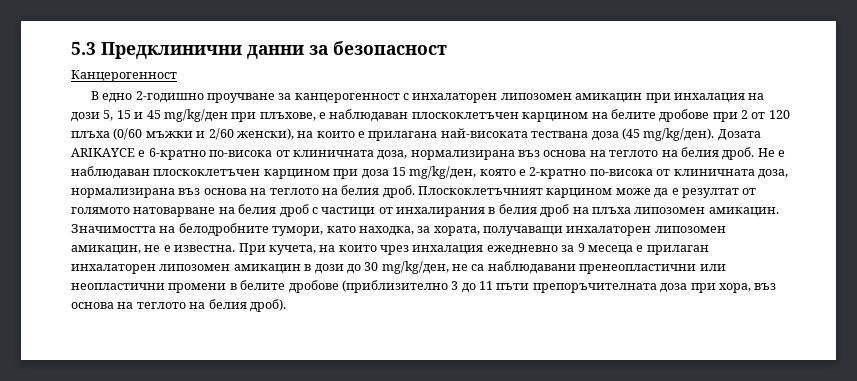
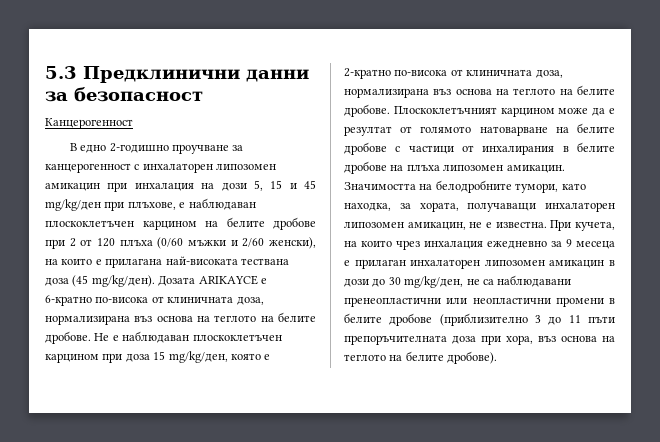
[680,147,755,160] белия дроб. -> [278,312,316,322] [45,331,91,344] белите дробове.
[341,185,415,198] белия дроб. -> [577,85,615,95] [344,104,390,117] белите дробове.
[238,204,309,217] белия дроб -> [577,123,615,133] [344,142,387,155] белите дробове
[498,204,570,217] белия дроб -> [577,142,615,152] [344,161,387,174] белите дробове
[208,299,286,312] белия дроб). -> [405,351,498,364] белите дробове).

